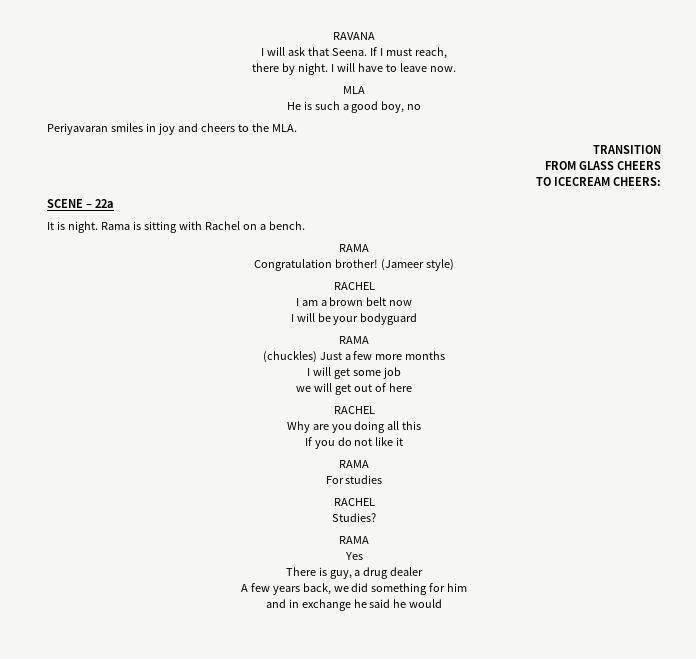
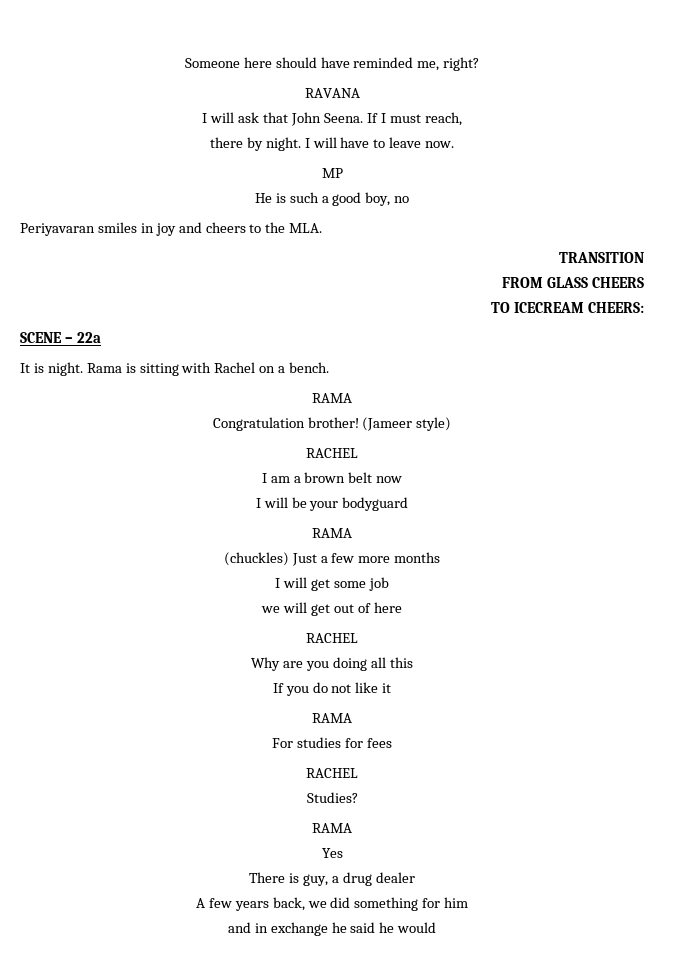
(333, 36) none -> [184,57,480,71] Someone here should have reminded me, right? //
(330, 51) none -> [291,112,322,126] John
[343,86,365,94] MLA -> [321,168,343,178] MP
(383, 479) none -> [344,738,392,748] for fees

